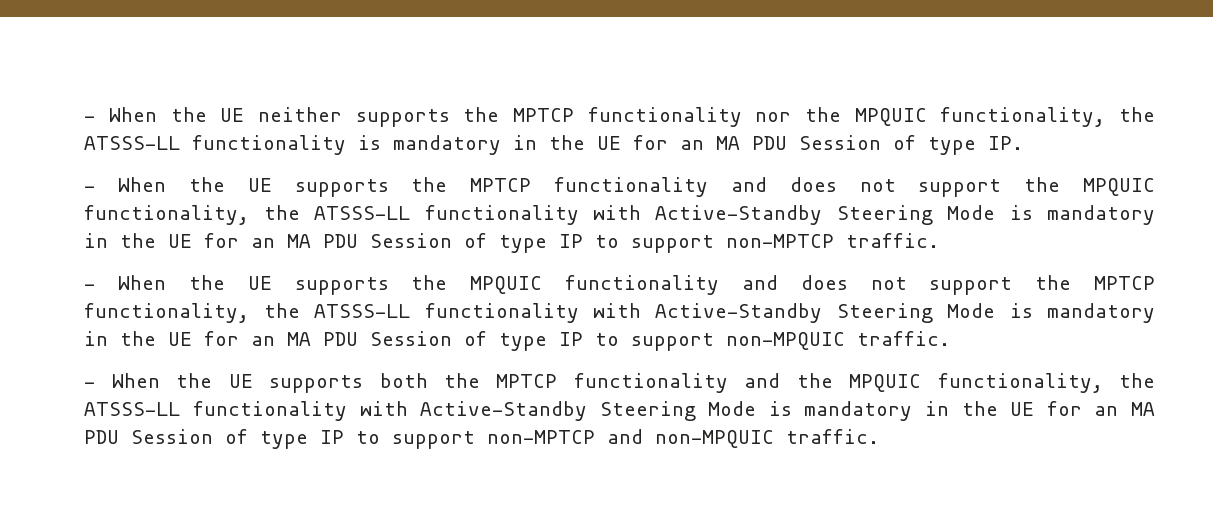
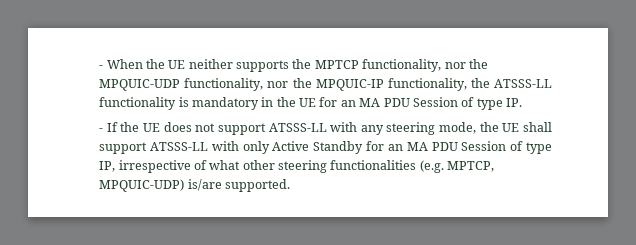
[587,107,927,127] functionality nor the MPQUIC -> [362,59,488,72] [99,78,384,91] functionality, nor the MPQUIC-UDP functionality, nor the MPQUIC-IP
[118,177,1155,197] [84,205,1155,225] [84,233,940,253] [84,275,1155,295] [84,303,1155,323] [84,331,951,351] [84,373,1155,393] [84,401,1155,421] [84,429,880,449] When the UE supports the MPTCP functionality and does not support the MPQUIC functionality, the ATSSS-LL functionality with Active-Standby Steering Mode is mandatory in the UE for an MA PDU Session of type IP to support non-MPTCP traffic. // - When the UE supports the MPQUIC functionality and does not support the MPTCP functionality, the ATSSS-LL functionality with Active-Standby Steering Mode is mandatory in the UE for an MA PDU Session of type IP to support non-MPQUIC traffic. // - When the UE supports both the MPTCP functionality and the MPQUIC functionality, the ATSSS-LL functionality with Active-Standby Steering Mode is mandatory in the UE for an MA PDU Session of type IP to support non-MPTCP and non-MPQUIC traffic. -> [106,122,553,135] [99,141,552,154] [99,160,495,173] [99,179,290,192] If the UE does not support ATSSS-LL with any steering mode, the UE shall support ATSSS-LL with only Active Standby for an MA PDU Session of type IP, irrespective of what other steering functionalities (e.g. MPTCP, MPQUIC-UDP) is/are supported.

